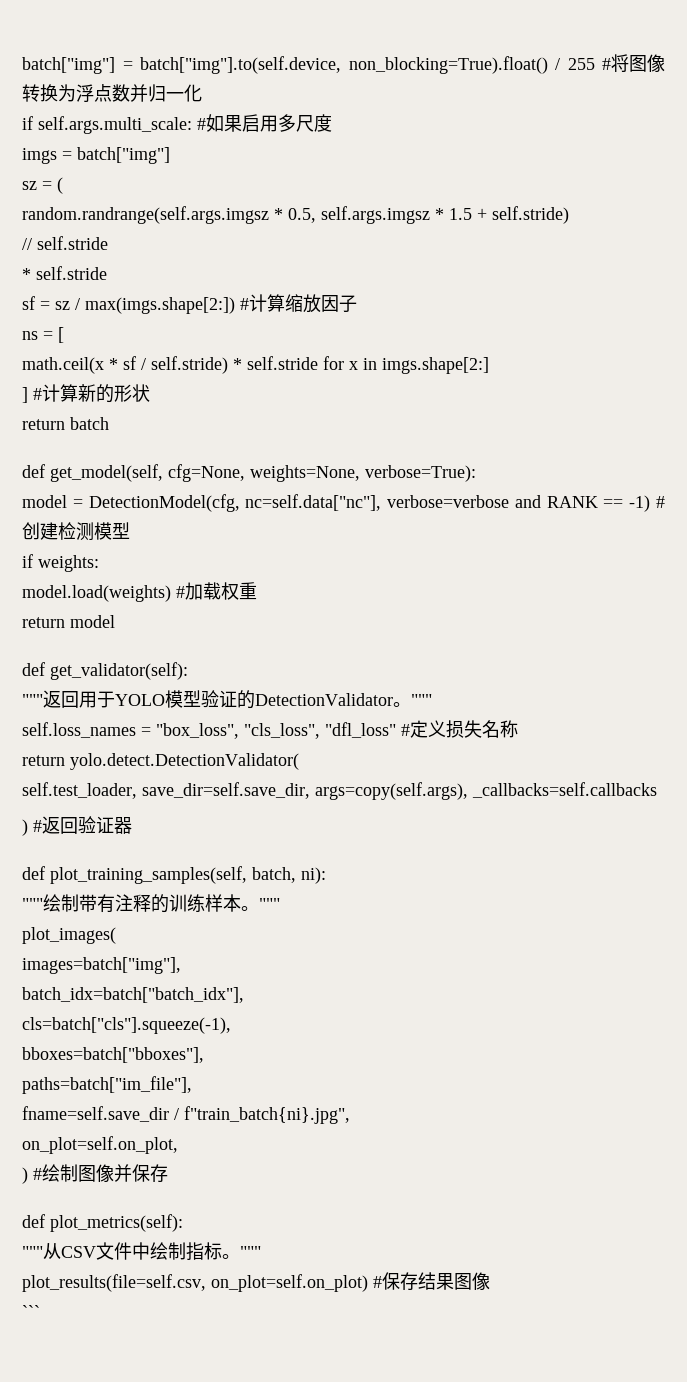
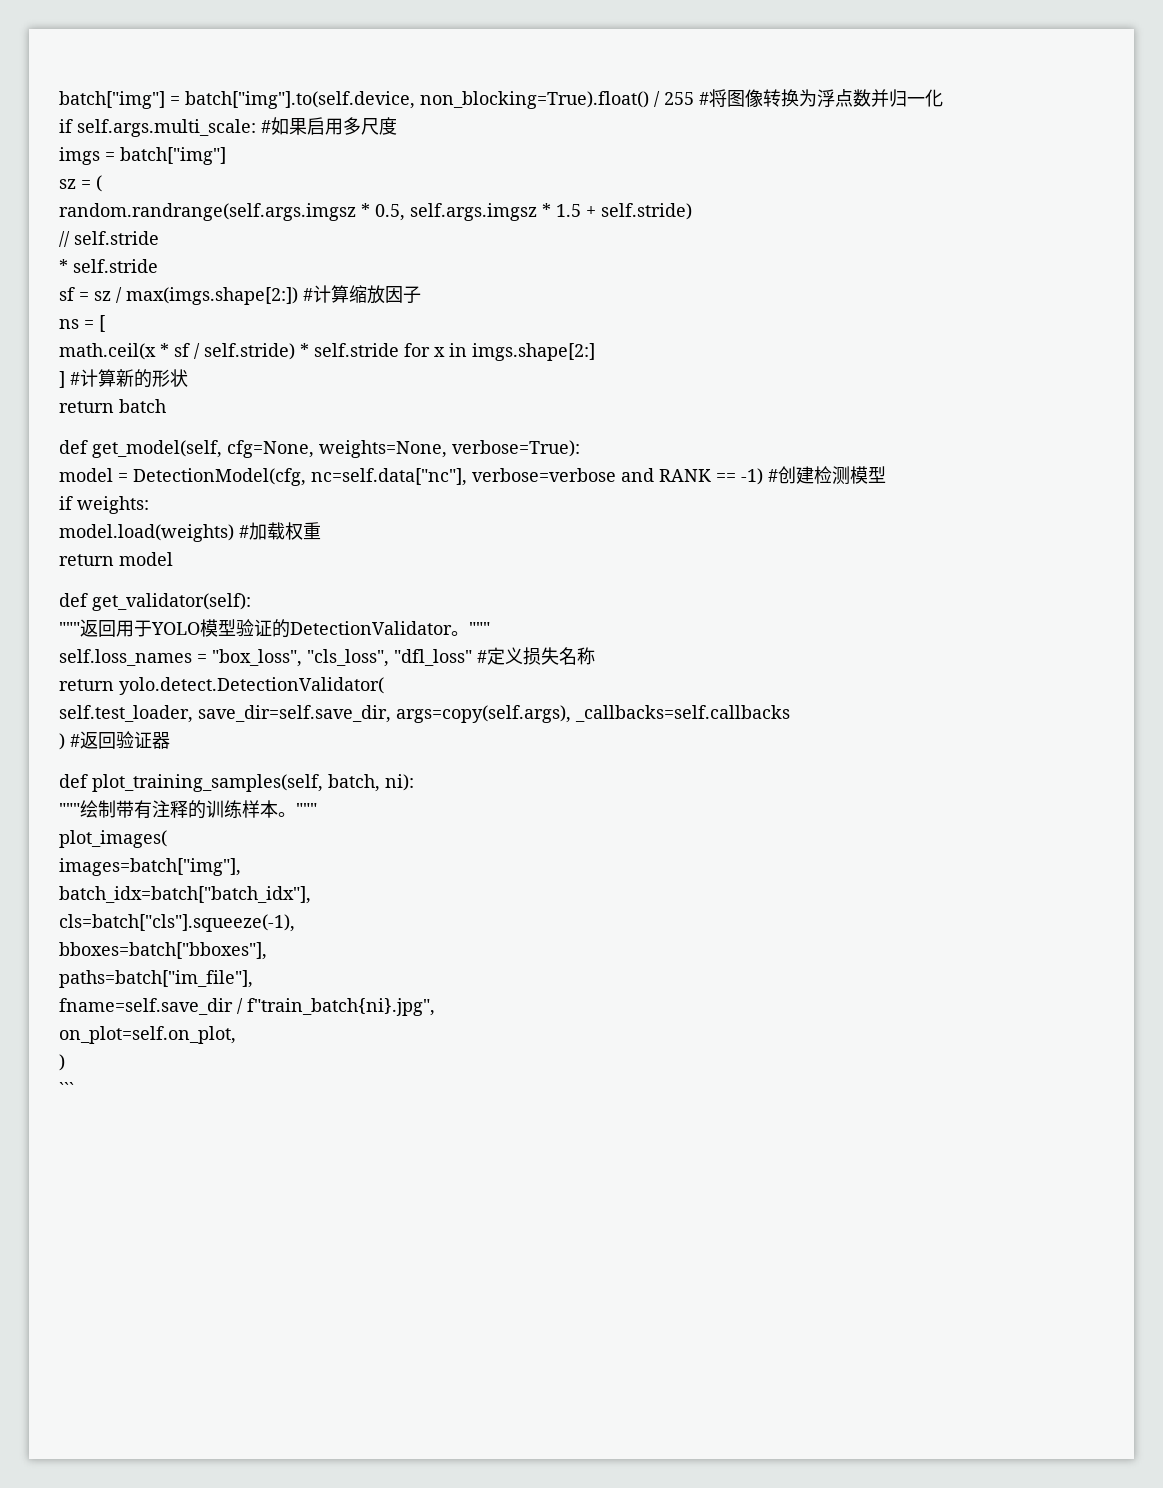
[33,1164,168,1182] [22,1214,183,1232] [22,1242,261,1261] [22,1272,490,1292] #绘制图像并保存 // def plot_metrics(self): // """从CSV文件中绘制指标。""" // plot_results(file=self.csv, on_plot=self.on_plot) #保存结果图像 -> (65, 1062) none

